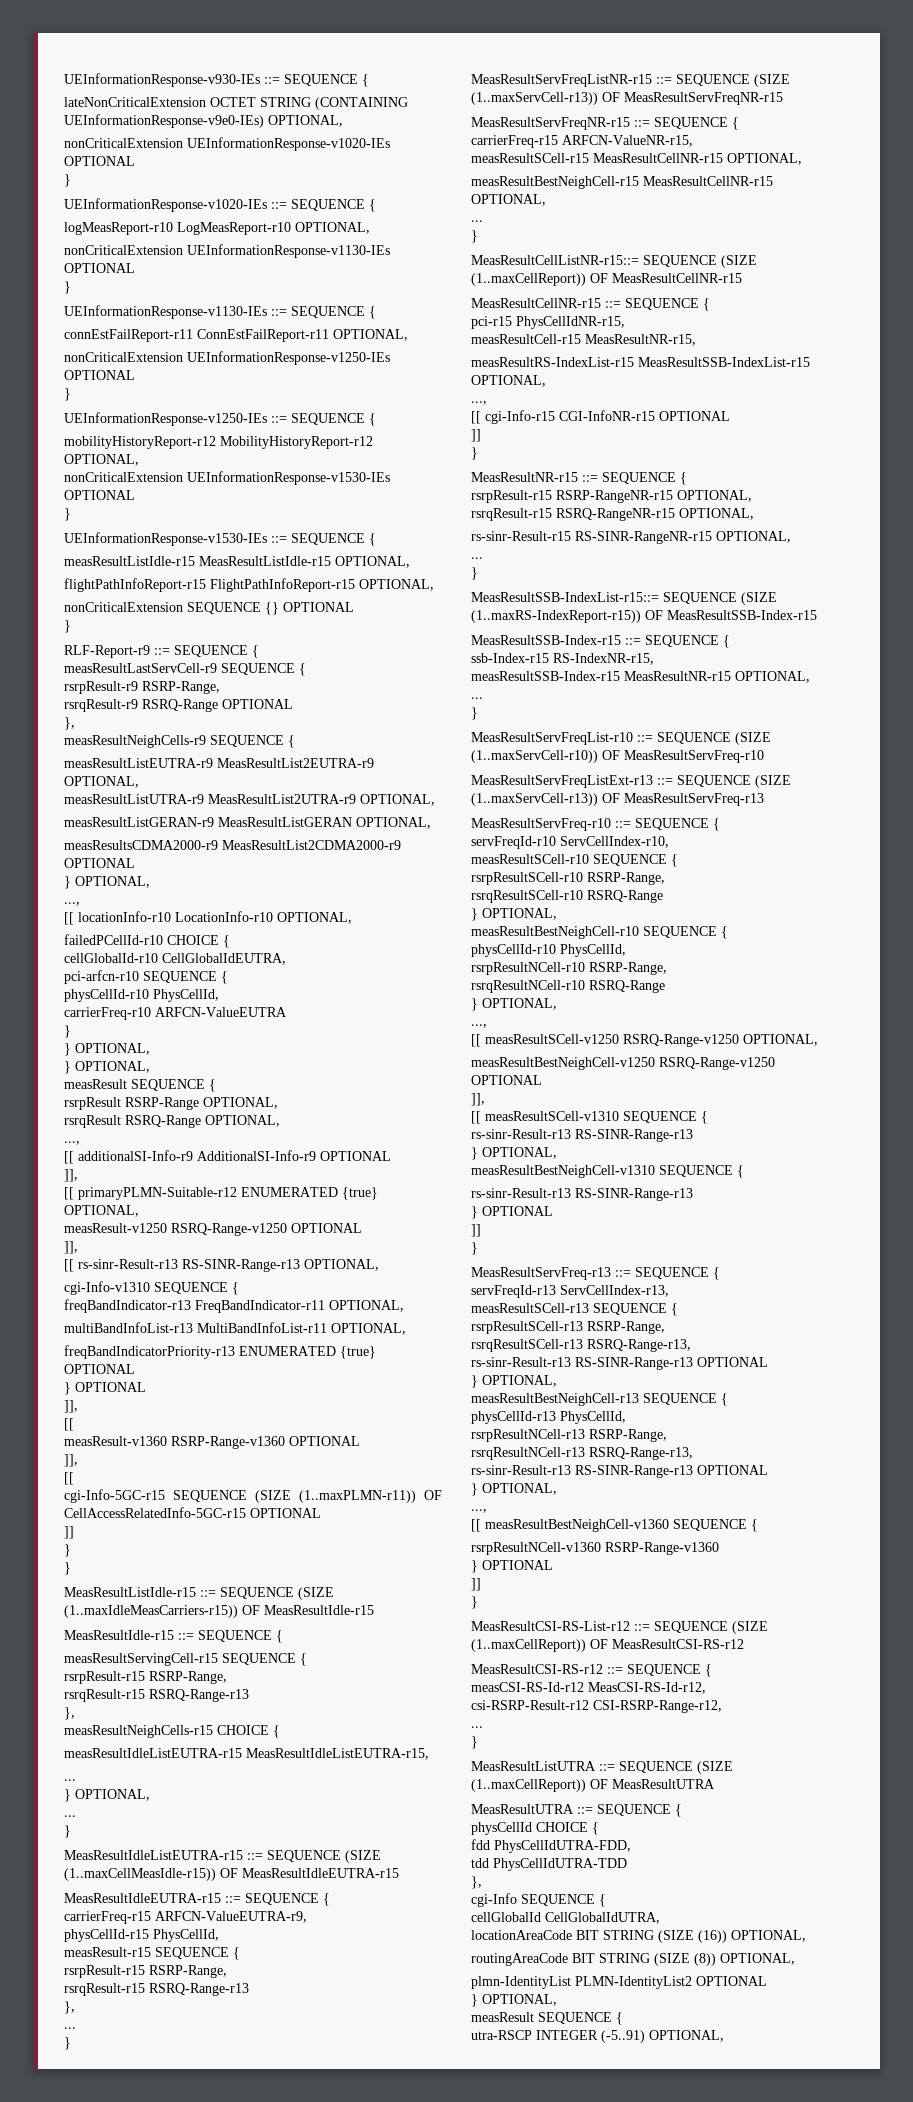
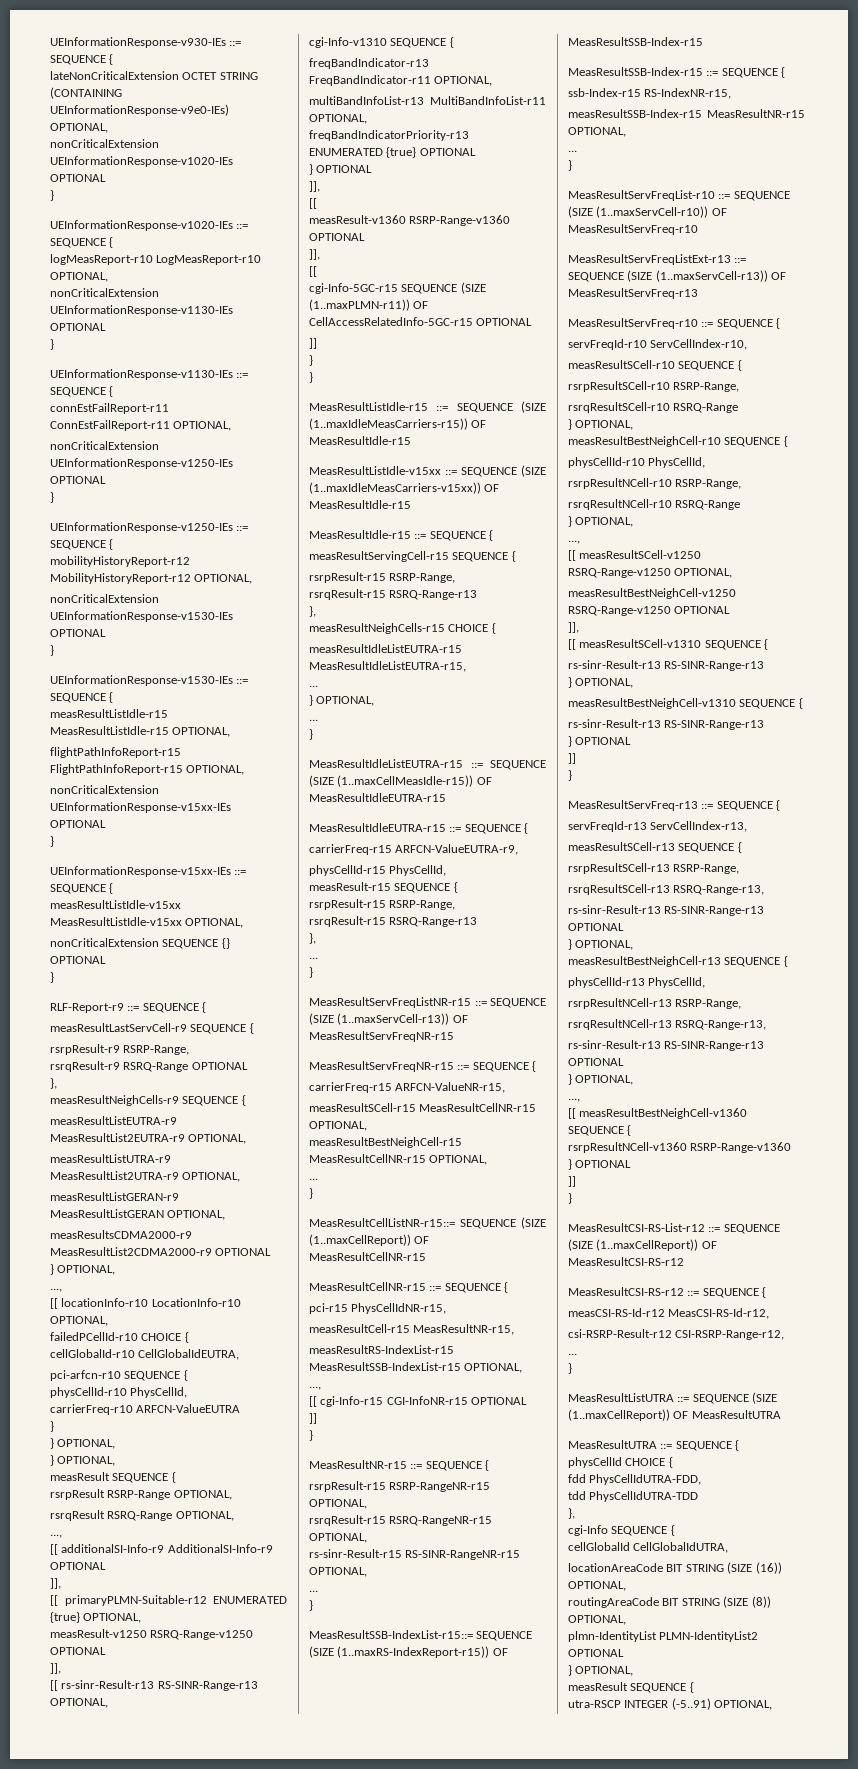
(434, 585) none -> [50,785,159,794] [50,802,231,813] [50,820,106,828] [50,836,54,847] [50,866,247,877] [50,883,114,894] [50,900,181,909] [50,917,244,928] // nonCriticalExtension UEInformationResponse-v15xx-IEs OPTIONAL // } // UEInformationResponse-v15xx-IEs ::= SEQUENCE { // measResultListIdle-v15xx MeasResultListIdle-v15xx OPTIONAL,
(374, 1610) none -> [309,465,546,477] [309,482,500,494] [309,500,411,509] // MeasResultListIdle-v15xx ::= SEQUENCE (SIZE (1..maxIdleMeasCarriers-v15xx)) OF MeasResultIdle-r15

